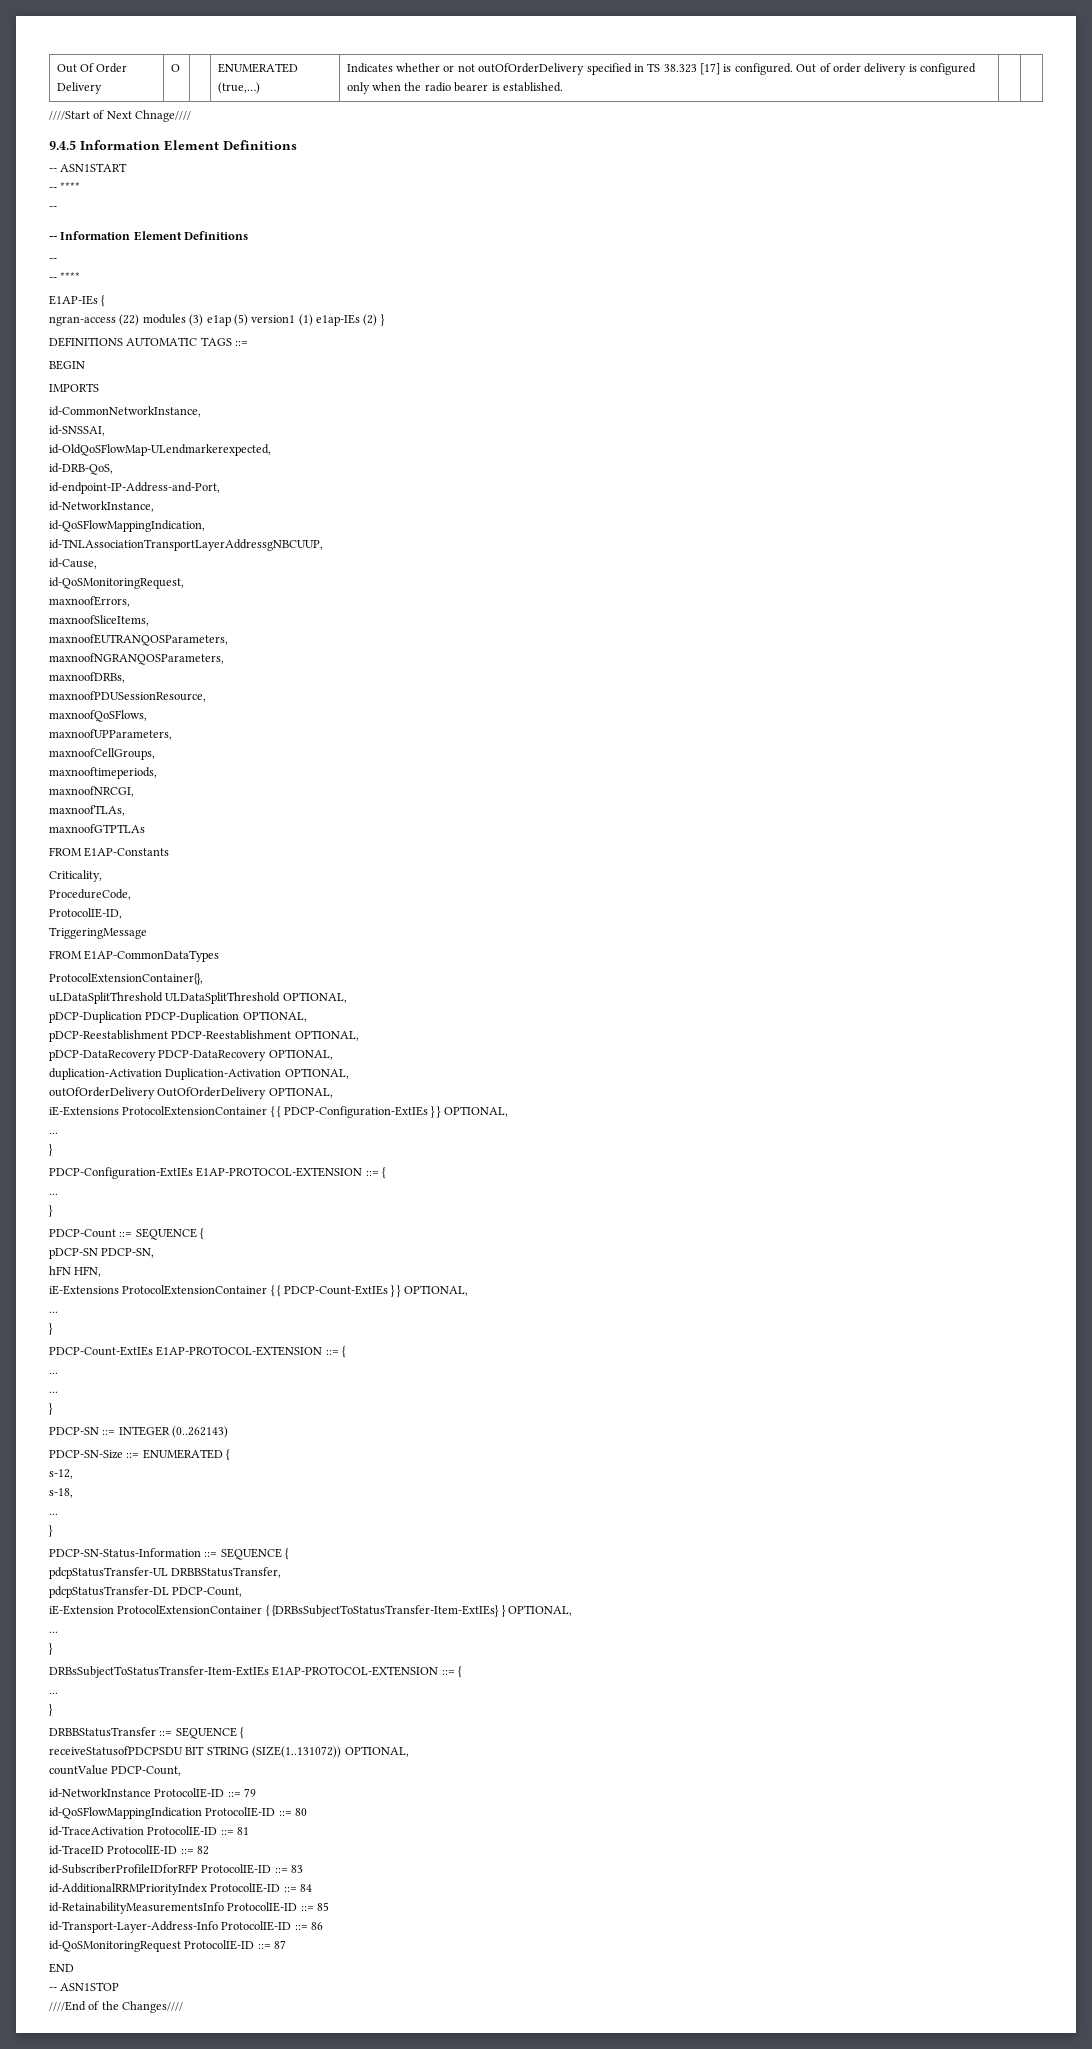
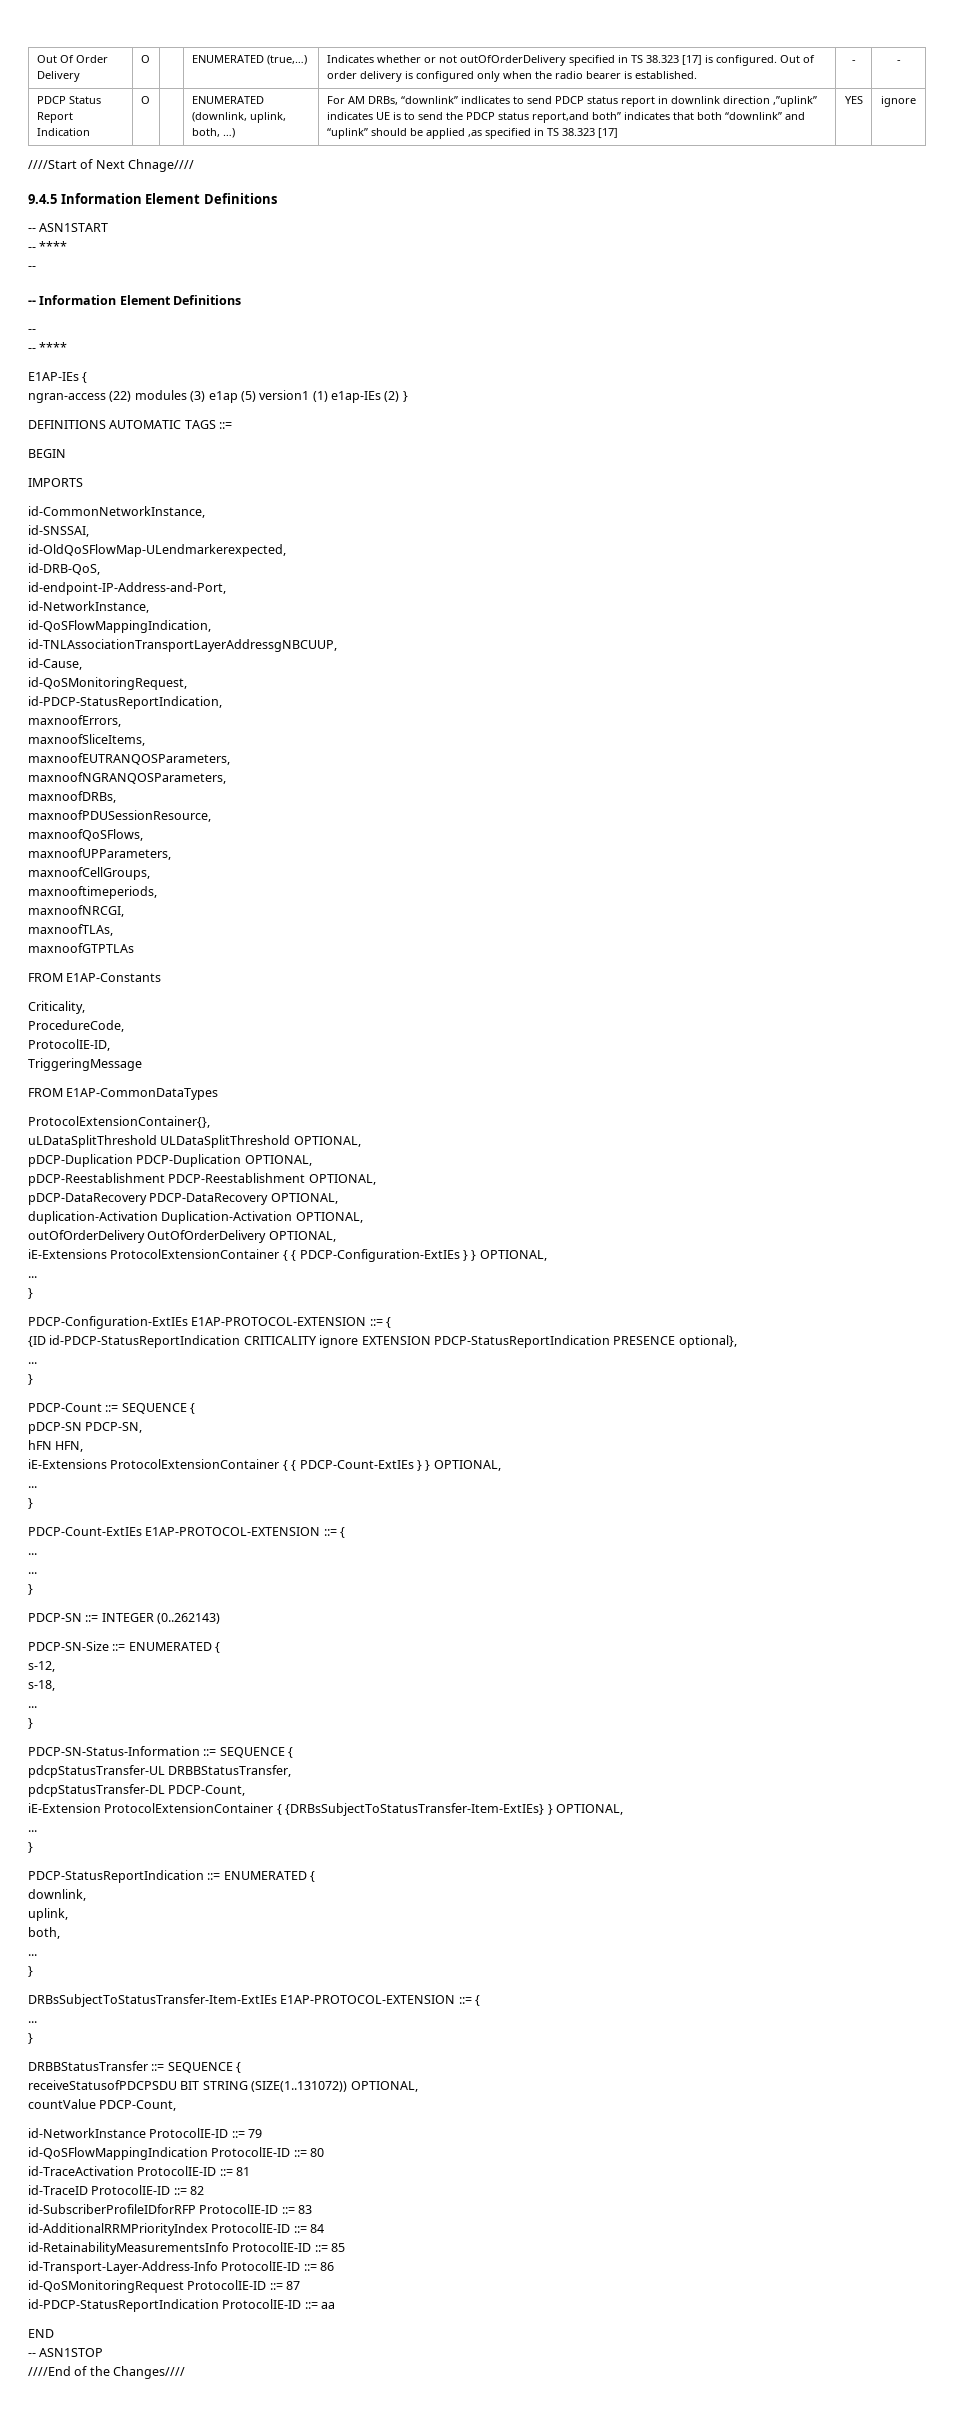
(563, 87) | -> [851,60,856,63] [896,60,901,63] [36,96,101,104] [36,112,73,123] [36,128,90,136] [140,96,150,104] [191,96,264,104] [191,112,286,123] [191,128,235,138] [326,96,817,107] [326,112,805,123] [326,128,618,139] [844,96,863,104] [881,96,916,107] - | - // PDCP Status Report Indication | O | | ENUMERATED (downlink, uplink, both, …) | For AM DRBs, “downlink” indlicates to send PDCP status report in downlink direction ,”uplink” indicates UE is to send the PDCP status report,and both” indicates that both “downlink” and “uplink” should be applied ,as specified in TS 38.323 [17] | YES | ignore
(184, 583) none -> [28,696,222,709] // id-PDCP-StatusReportIndication,
(387, 1173) none -> [28,1335,737,1348] // {ID id-PDCP-StatusReportIndication CRITICALITY ignore EXTENSION PDCP-StatusReportIndication PRESENCE optional},
(53, 1649) none -> [28,1870,316,1883] [28,1889,86,1901] [28,1908,68,1921] [28,1927,60,1939] [28,1954,37,1956] [28,1966,33,1977] // PDCP-StatusReportIndication ::= ENUMERATED { // downlink, // uplink, // both, // ... // }
(287, 1944) none -> [28,2299,336,2312] // id-PDCP-StatusReportIndication ProtocolIE-ID ::= aa

